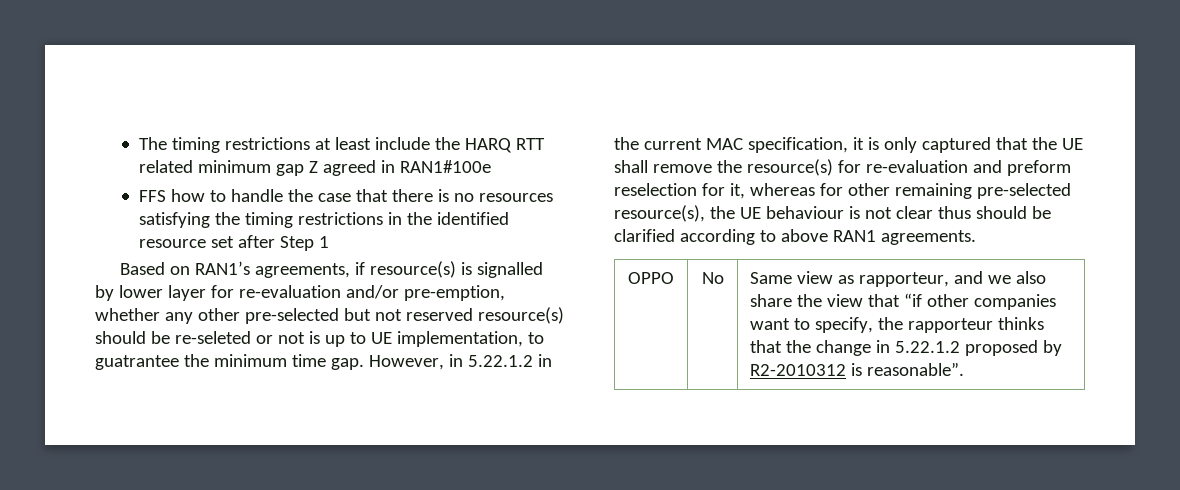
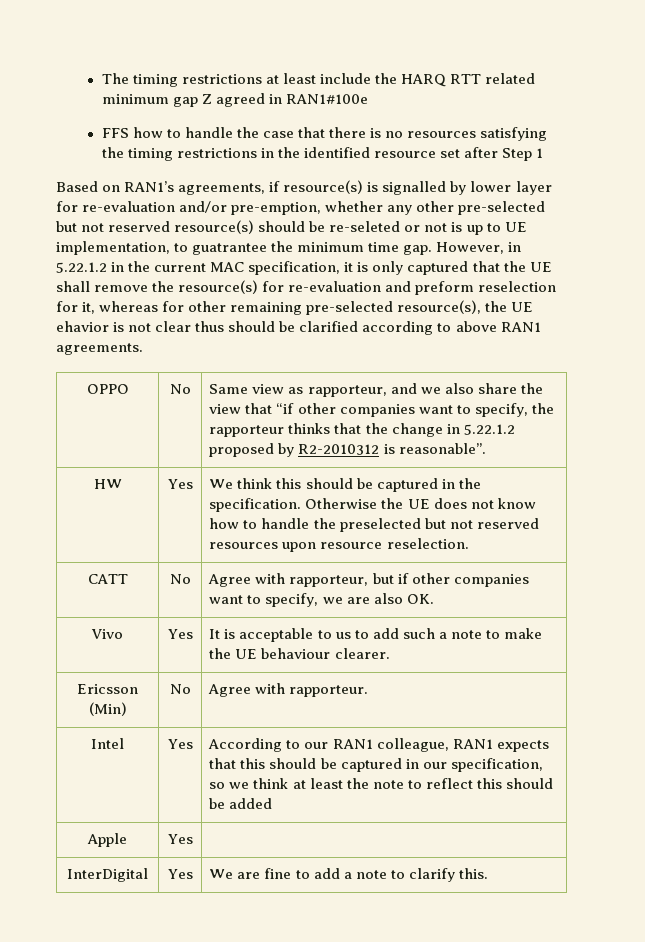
[765,206,844,219] behaviour -> [56,321,109,332] ehavior
(965, 369) none -> [93,479,122,489] [167,479,193,489] [209,478,481,492] [209,498,536,512] [209,518,539,532] [209,538,469,552] [87,574,128,584] [169,574,191,584] [208,573,529,587] [209,593,434,607] [91,629,123,639] [167,629,193,639] [209,628,542,642] [209,648,390,659] [77,684,138,694] [88,702,127,716] [169,684,191,694] [208,683,369,697] [91,738,124,749] [167,739,193,749] [208,738,549,752] [209,758,543,772] [209,778,553,789] [209,798,273,809] [87,833,127,847] [167,834,193,844] [67,868,148,882] [167,869,193,879] [209,868,488,882] // HW | Yes | We think this should be captured in the specification. Otherwise the UE does not know how to handle the preselected but not reserved resources upon resource reselection. // CATT | No | Agree with rapporteur, but if other companies want to specify, we are also OK. // Vivo | Yes | It is acceptable to us to add such a note to make the UE behaviour clearer. // Ericsson (Min) | No | Agree with rapporteur. // Intel | Yes | According to our RAN1 colleague, RAN1 expects that this should be captured in our specification, so we think at least the note to reflect this should be added // Apple | Yes | // InterDigital | Yes | We are fine to add a note to clarify this.

